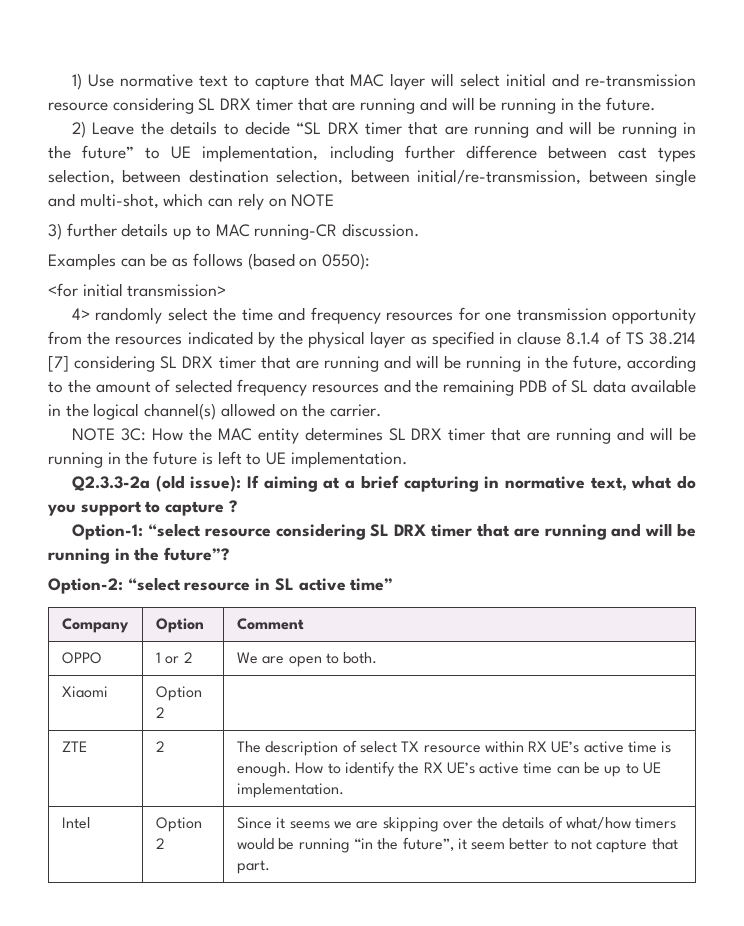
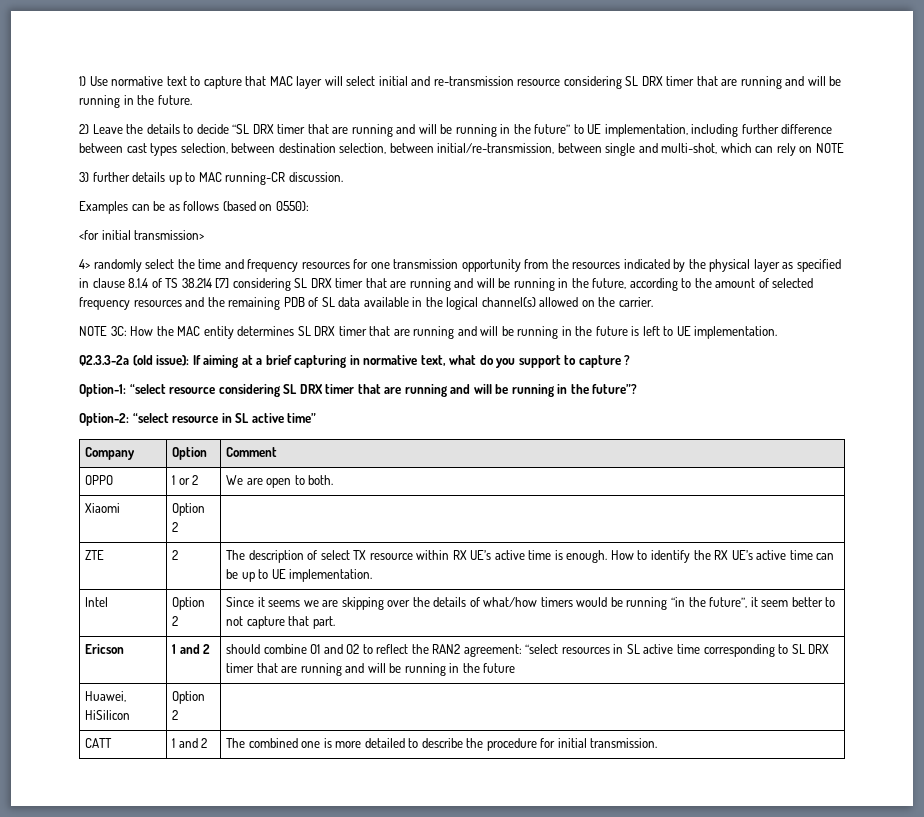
(270, 867) none -> [85,644,125,654] [172,644,211,654] [226,644,830,657] [226,663,516,676] [85,691,127,702] [85,710,131,720] [172,691,206,704] [172,710,179,720] [85,738,113,748] [172,738,208,748] [226,738,658,751] // Ericson | 1 and 2 | should combine O1 and O2 to reflect the RAN2 agreement: “select resources in SL active time corresponding to SL DRX timer that are running and will be running in the future // Huawei, HiSilicon | Option 2 | // CATT | 1 and 2 | The combined one is more detailed to describe the procedure for initial transmission.

